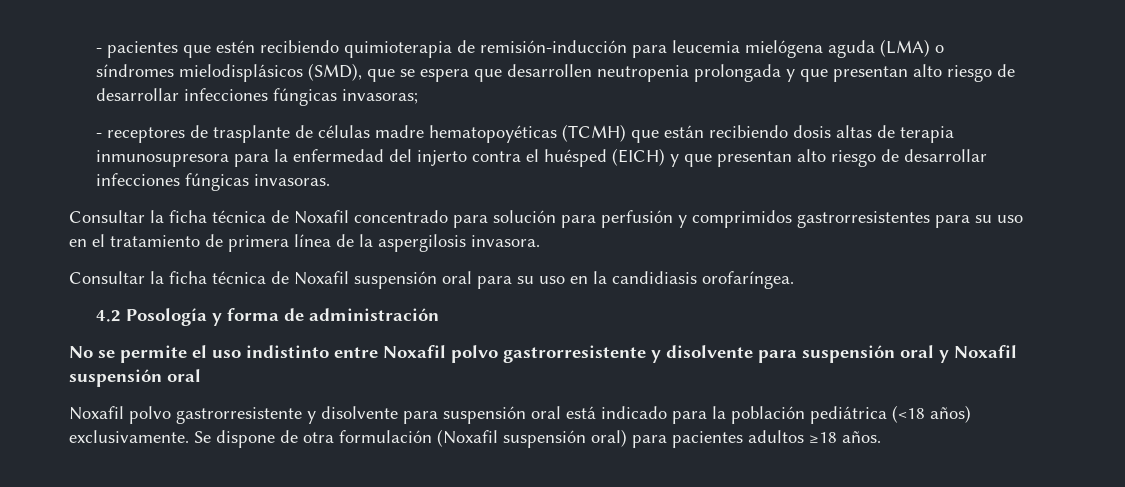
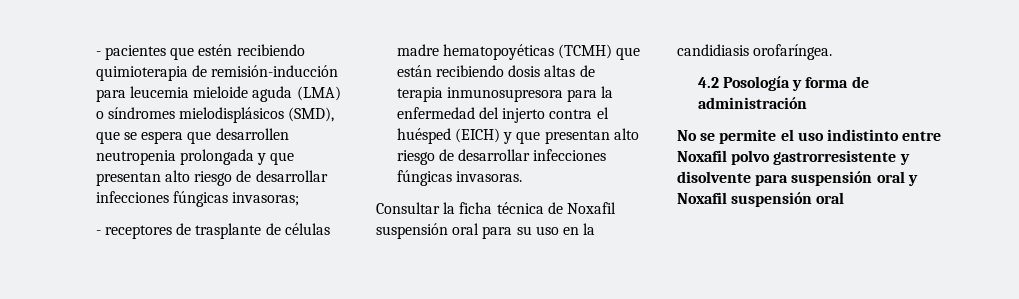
[745,40,824,58] mielógena -> [193,86,249,98] mieloide
[69,210,1023,228] [69,234,540,252] // Consultar la ficha técnica de Noxafil concentrado para solución para perfusión y comprimidos gastrorresistentes para su uso en el tratamiento de primera línea de la aspergilosis invasora. -> (523, 176) none
[69,405,971,424] [69,429,881,448] // Noxafil polvo gastrorresistente y disolvente para suspensión oral está indicado para la población pediátrica (<18 años) exclusivamente. Se dispone de otra formulación (Noxafil suspensión oral) para pacientes adultos ≥18 años. -> (845, 198) none

